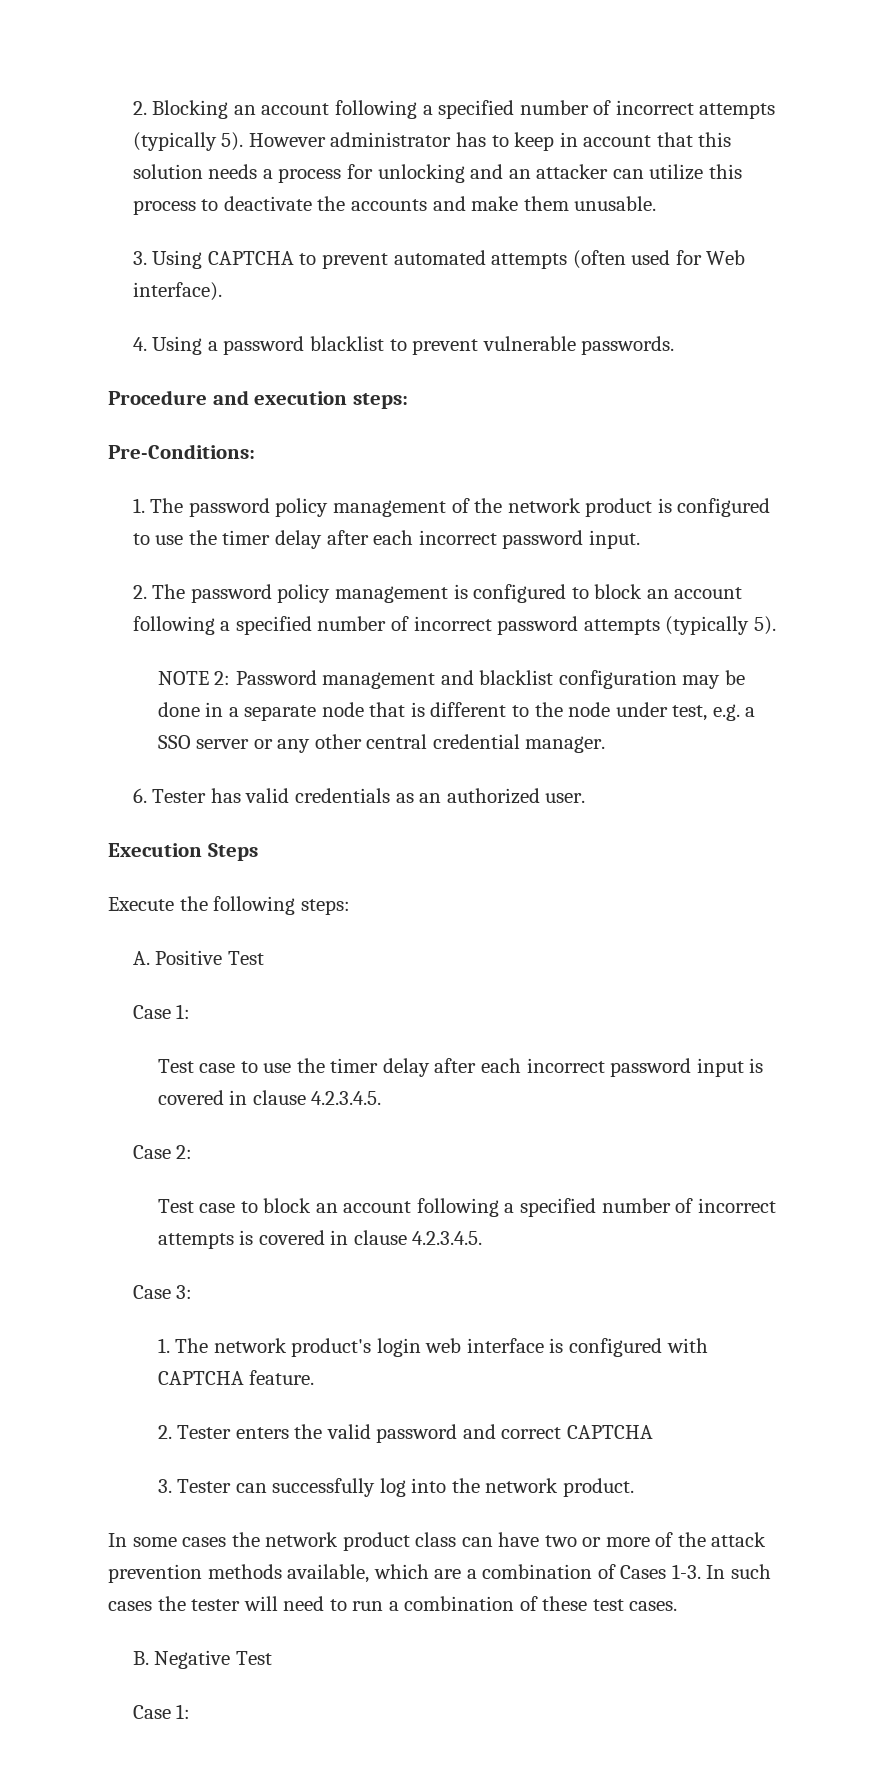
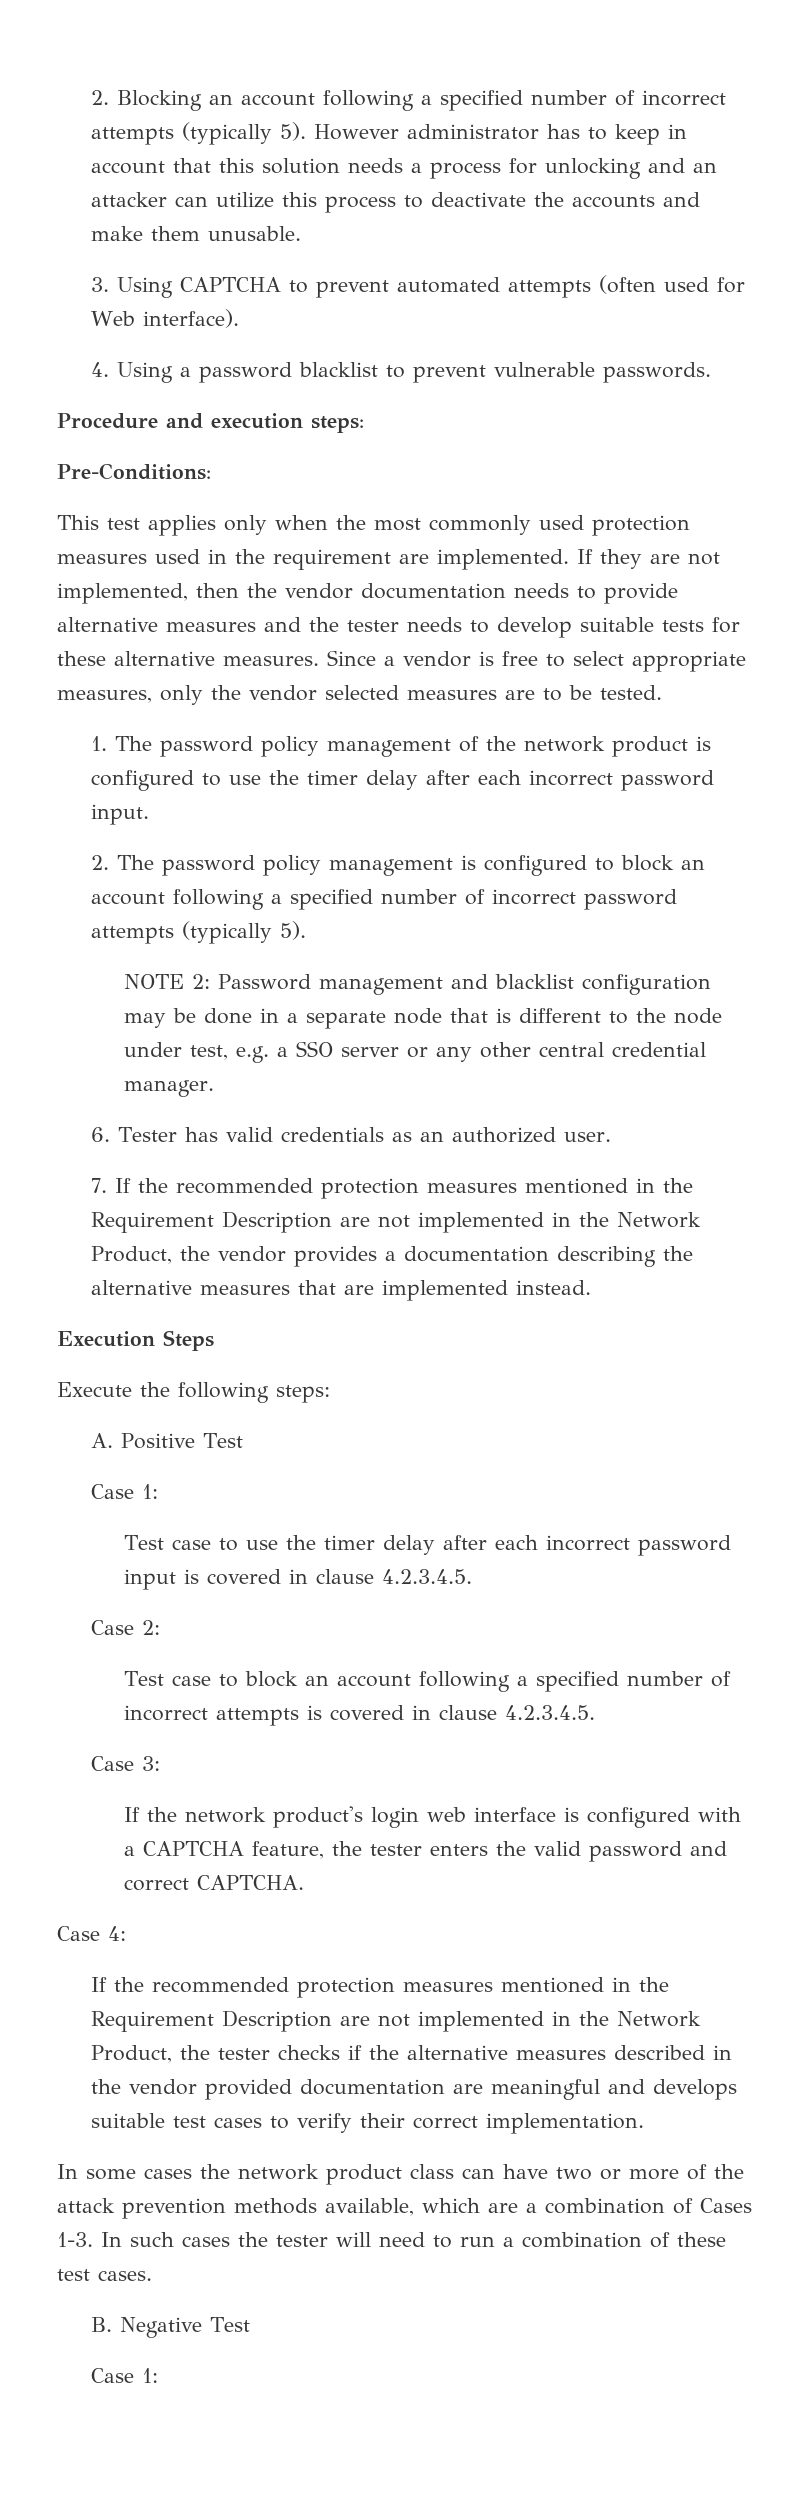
(255, 451) none -> [57,515,690,536] [57,549,720,570] [57,583,678,604] [57,617,740,638] [57,650,746,672] [57,685,662,705] // This test applies only when the most commonly used protection measures used in the requirement are implemented. If they are not implemented, then the vendor documentation needs to provide alternative measures and the tester needs to develop suitable tests for these alternative measures. Since a vendor is free to select appropriate measures, only the vendor selected measures are to be tested.
(586, 798) none -> [90,1178,693,1199] [90,1211,701,1233] [90,1246,693,1267] [90,1280,591,1301] // 7. If the recommended protection measures mentioned in the Requirement Description are not implemented in the Network Product, the vendor provides a documentation describing the alternative measures that are implemented instead.
[157,1338,209,1353] 1. The -> [124,1807,178,1822] If the
[157,1370,315,1385] [157,1425,232,1439] CAPTCHA feature. // 2. Tester -> [124,1841,423,1859] a CAPTCHA feature, the tester
[567,1425,654,1439] [157,1478,635,1497] CAPTCHA // 3. Tester can successfully log into the network product. -> [197,1875,305,1890] [57,1926,126,1941] [90,1977,669,1998] [90,2010,701,2032] [90,2045,732,2063] [90,2079,737,2100] [90,2113,644,2134] CAPTCHA. // Case 4: // If the recommended protection measures mentioned in the Requirement Description are not implemented in the Network Product, the tester checks if the alternative measures described in the vendor provided documentation are meaningful and develops suitable test cases to verify their correct implementation.

